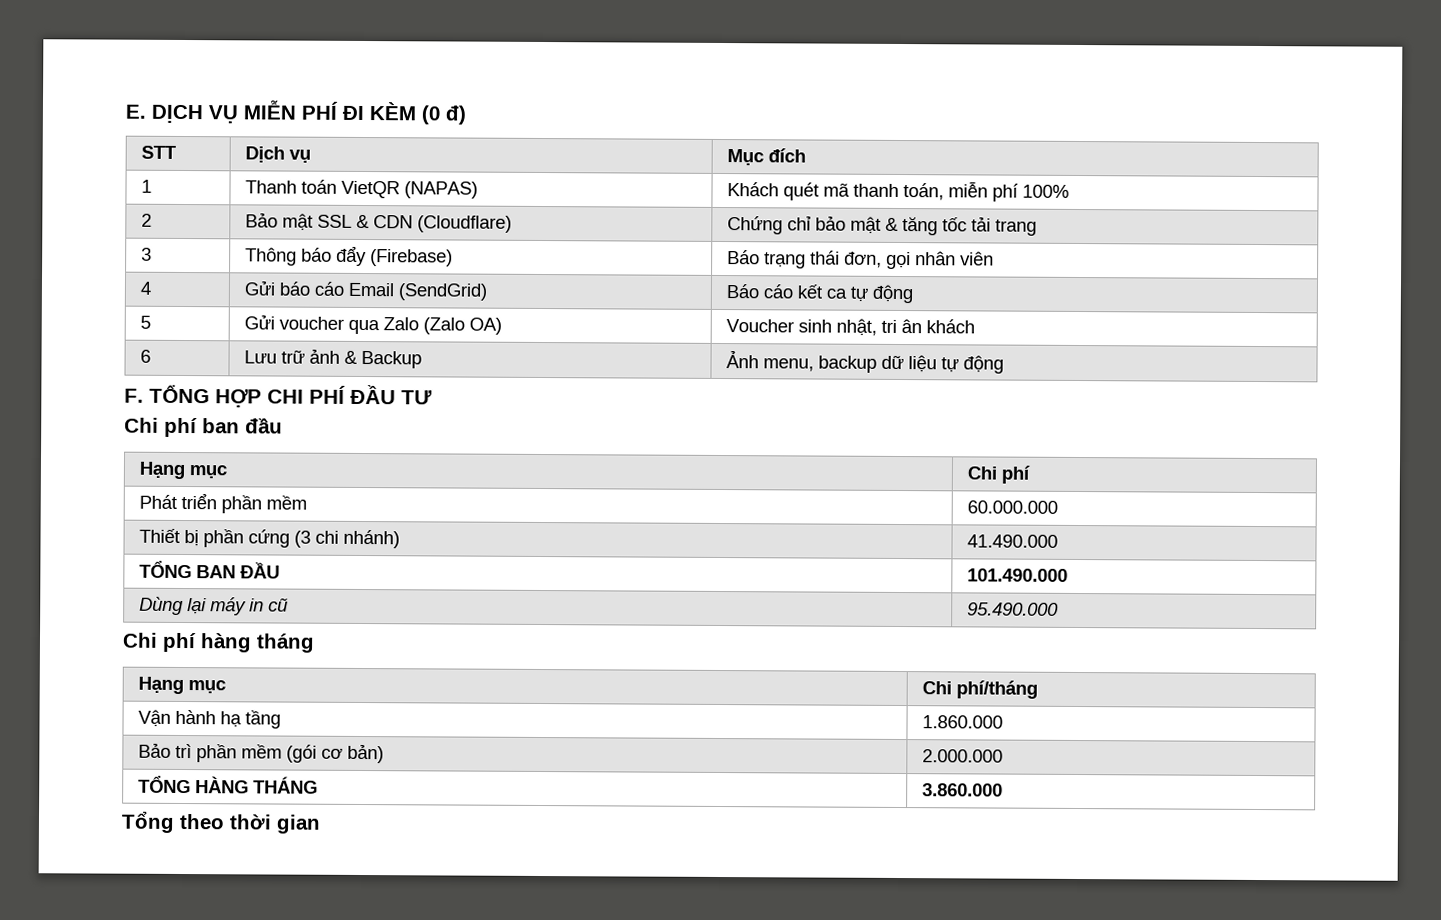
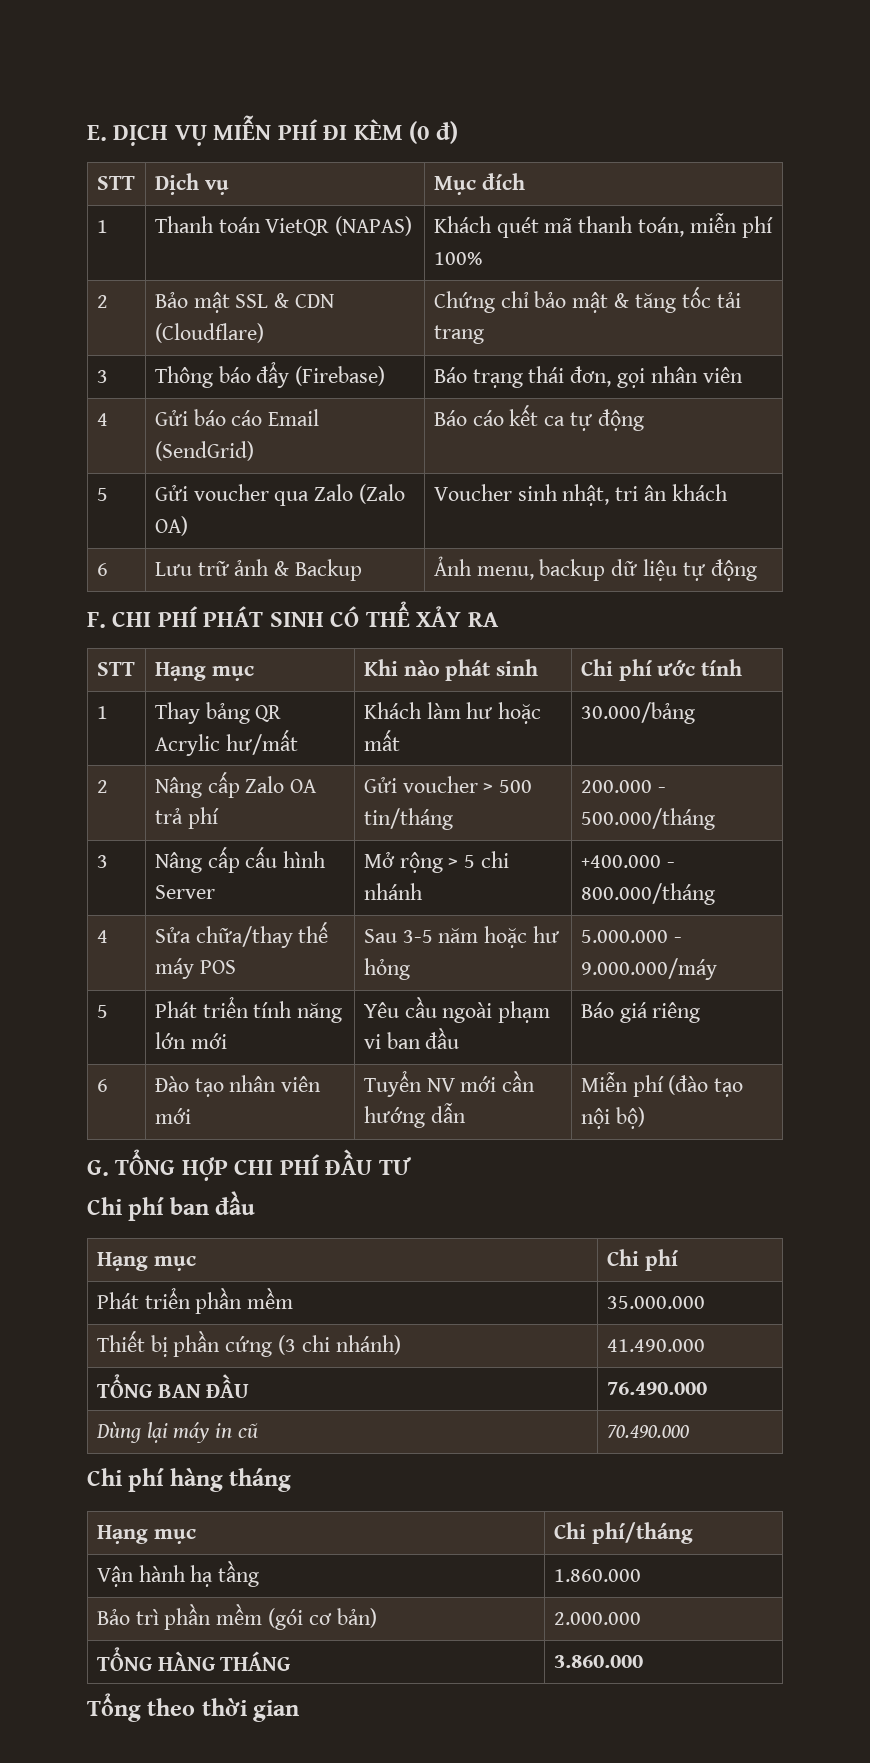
(144, 395) none -> [112,601,499,627] [96,662,135,676] [154,662,254,681] [363,659,539,681] [580,659,743,681] [96,706,108,719] [154,702,282,724] [154,730,298,756] [363,702,542,724] [363,730,400,751] [580,702,695,724] [96,780,108,793] [154,772,318,798] [154,807,219,829] [363,776,533,793] [363,808,453,830] [580,780,666,793] [580,808,715,830] [96,855,108,868] [154,847,327,873] [154,885,215,899] [363,851,510,873] [363,883,423,900] [580,855,675,868] [580,883,715,905] [96,930,108,943] [154,922,329,948] [154,958,236,979] [363,926,560,948] [363,958,410,980] [580,930,682,943] [580,958,717,980] [96,1005,108,1018] [154,997,343,1023] [154,1032,227,1049] [363,997,551,1023] [363,1028,460,1049] [580,1002,701,1023] [96,1079,108,1092] [154,1075,322,1097] [154,1108,191,1124] [363,1071,536,1097] [363,1103,466,1128] [580,1072,744,1097] [580,1107,645,1129] [87,1160,109,1176] CHI PHÍ PHÁT SINH CÓ THỂ XẢY RA // STT | Hạng mục | Khi nào phát sinh | Chi phí ước tính // 1 | Thay bảng QR Acrylic hư/mất | Khách làm hư hoặc mất | 30.000/bảng // 2 | Nâng cấp Zalo OA trả phí | Gửi voucher > 500 tin/tháng | 200.000 - 500.000/tháng // 3 | Nâng cấp cấu hình Server | Mở rộng > 5 chi nhánh | +400.000 - 800.000/tháng // 4 | Sửa chữa/thay thế máy POS | Sau 3-5 năm hoặc hư hỏng | 5.000.000 - 9.000.000/máy // 5 | Phát triển tính năng lớn mới | Yêu cầu ngoài phạm vi ban đầu | Báo giá riêng // 6 | Đào tạo nhân viên mới | Tuyển NV mới cần hướng dẫn | Miễn phí (đào tạo nội bộ) // G.
[966,500,1058,514] 60.000.000 -> [606,1296,705,1309] 35.000.000
[966,568,1068,582] 101.490.000 -> [606,1382,707,1395] 76.490.000
[966,602,1059,616] 95.490.000 -> [606,1425,689,1438] 70.490.000

